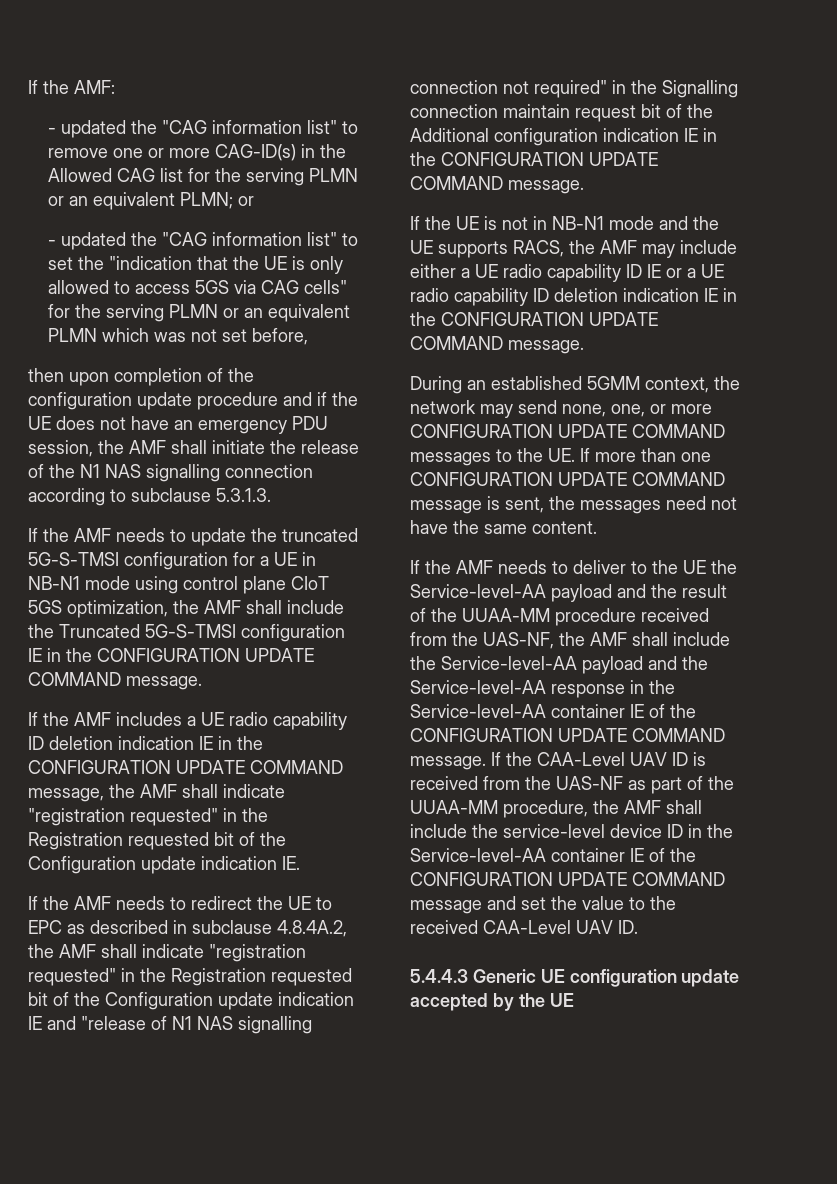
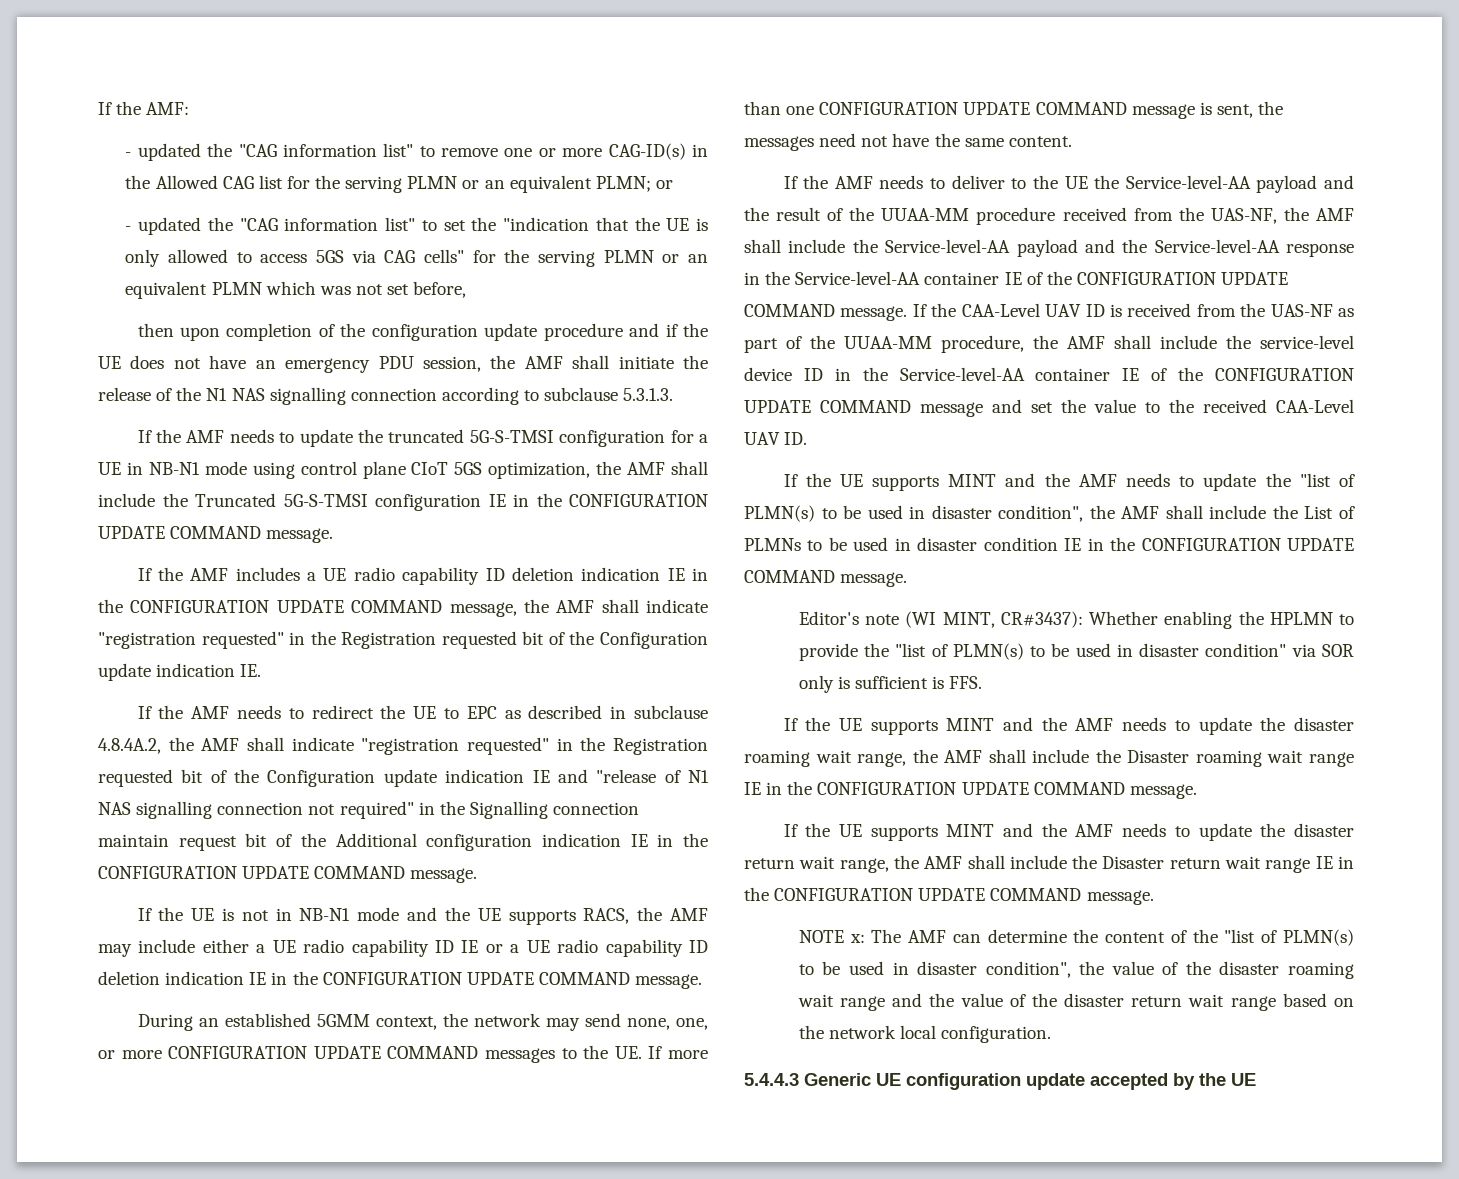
(638, 927) none -> [783,473,1355,491] [744,505,1355,522] [744,537,1354,551] [744,570,908,587] [798,611,1354,629] [798,643,1354,661] [798,675,983,693] [783,717,1354,735] [744,749,1354,767] [744,781,1197,799] [783,823,1354,841] [744,855,1354,873] [744,887,1154,905] [798,929,1354,946] [798,961,1354,979] [797,993,1354,1011] [798,1025,1052,1043] // If the UE supports MINT and the AMF needs to update the "list of PLMN(s) to be used in disaster condition", the AMF shall include the List of PLMNs to be used in disaster condition IE in the CONFIGURATION UPDATE COMMAND message. // Editor's note (WI MINT, CR#3437): Whether enabling the HPLMN to provide the "list of PLMN(s) to be used in disaster condition" via SOR only is sufficient is FFS. // If the UE supports MINT and the AMF needs to update the disaster roaming wait range, the AMF shall include the Disaster roaming wait range IE in the CONFIGURATION UPDATE COMMAND message. // If the UE supports MINT and the AMF needs to update the disaster return wait range, the AMF shall include the Disaster return wait range IE in the CONFIGURATION UPDATE COMMAND message. // NOTE x: The AMF can determine the content of the "list of PLMN(s) to be used in disaster condition", the value of the disaster roaming wait range and the value of the disaster return wait range based on the network local configuration.

